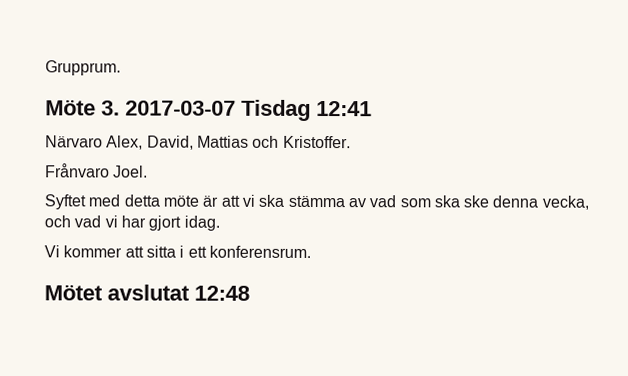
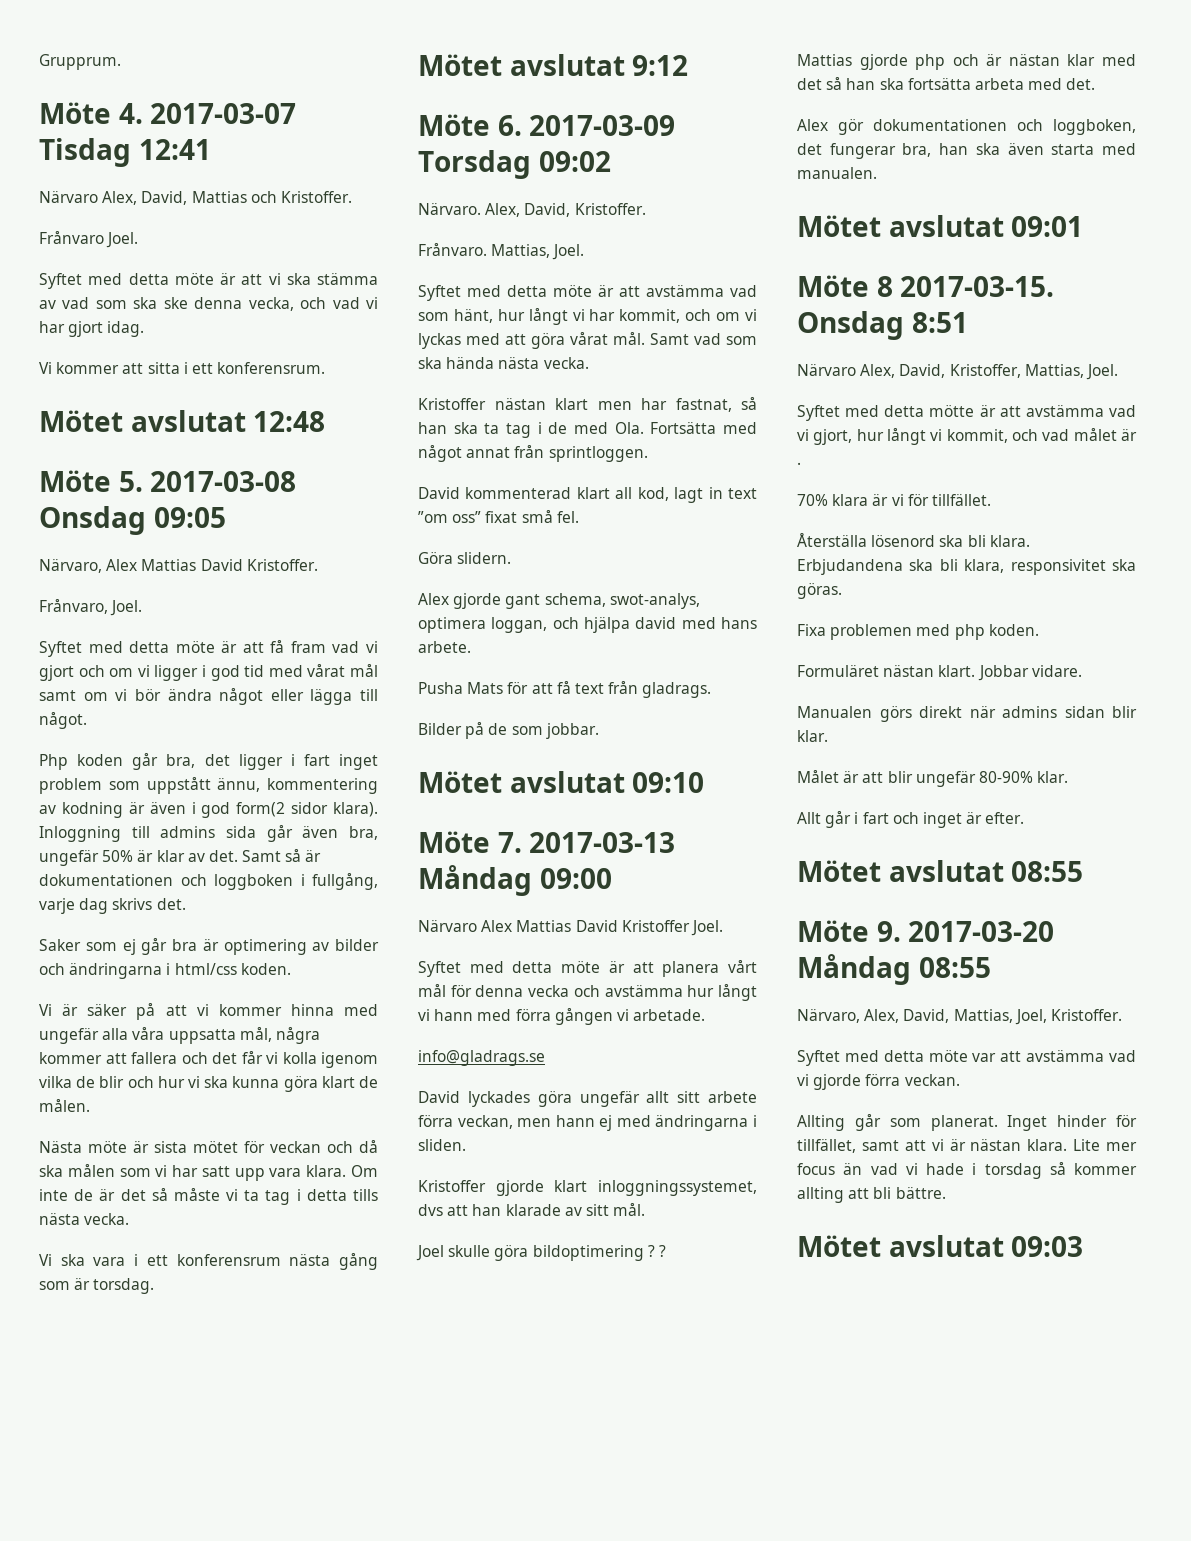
[101,100,120,116] 3. -> [118,103,143,124] 4.
(250, 293) none -> [39,470,297,492] [39,506,226,535] [39,559,318,573] [39,599,143,616] [39,640,378,657] [39,664,378,681] [39,688,378,705] [39,712,87,729] [39,753,378,770] [39,777,378,794] [39,802,378,818] [39,825,378,842] [39,849,322,866] [39,873,378,890] [39,898,186,914] [39,938,379,955] [39,963,291,979] [39,1003,378,1020] [39,1027,320,1044] [39,1051,378,1068] [39,1076,378,1092] [39,1099,90,1112] [39,1140,378,1153] [39,1164,378,1181] [39,1188,378,1205] [39,1213,130,1225] [39,1253,378,1270] [39,1278,155,1294] [418,54,689,76] [418,114,676,136] [418,150,611,179] [418,203,646,217] [418,243,585,260] [418,285,757,301] [418,308,757,325] [418,332,757,349] [418,357,589,369] [418,397,757,412] [418,422,757,438] [418,445,648,462] [418,487,757,503] [418,510,579,523] [418,552,512,564] [418,593,700,609] [418,617,757,633] [418,641,471,653] [418,681,712,698] [418,722,599,739] [418,771,705,793] [418,831,676,853] [418,865,612,896] [418,920,723,936] [418,960,757,977] [418,984,757,1001] [418,1008,706,1025] [418,1050,545,1066] [418,1091,757,1107] [418,1115,757,1131] [418,1139,466,1151] [418,1180,757,1196] [418,1203,646,1216] [416,1245,666,1261] [797,54,1136,70] [797,77,1096,90] [797,119,1136,135] [797,143,1136,159] [797,167,877,179] [797,215,1084,237] [797,275,1055,297] [797,311,968,340] [797,364,1118,380] [797,405,1136,421] [797,428,1137,445] [797,462,801,465] [797,494,991,506] [797,533,1030,547] [797,559,1136,575] [797,583,842,599] [797,624,1039,640] [797,665,1082,681] [797,706,1137,722] [797,730,828,742] [797,770,1069,787] [797,811,1025,828] [797,860,1084,882] [797,920,1055,942] [797,954,991,985] [797,1009,1122,1025] [797,1050,1136,1066] [797,1074,960,1090] [797,1114,1137,1131] [797,1139,1137,1153] [797,1162,1137,1179] [797,1187,946,1203] [797,1235,1084,1257] // Möte 5. 2017-03-08 Onsdag 09:05 // Närvaro, Alex Mattias David Kristoffer. // Frånvaro, Joel. // Syftet med detta möte är att få fram vad vi gjort och om vi ligger i god tid med vårat mål samt om vi bör ändra något eller lägga till något. // Php koden går bra, det ligger i fart inget problem som uppstått ännu, kommentering av kodning är även i god form(2 sidor klara). Inloggning till admins sida går även bra, ungefär 50% är klar av det. Samt så är dokumentationen och loggboken i fullgång, varje dag skrivs det. // Saker som ej går bra är optimering av bilder och ändringarna i html/css koden. // Vi är säker på att vi kommer hinna med ungefär alla våra uppsatta mål, några kommer att fallera och det får vi kolla igenom vilka de blir och hur vi ska kunna göra klart de målen. // Nästa möte är sista mötet för veckan och då ska målen som vi har satt upp vara klara. Om inte de är det så måste vi ta tag i detta tills nästa vecka. // Vi ska vara i ett konferensrum nästa gång som är torsdag. // Mötet avslutat 9:12 // Möte 6. 2017-03-09 Torsdag 09:02 // Närvaro. Alex, David, Kristoffer. // Frånvaro. Mattias, Joel. // Syftet med detta möte är att avstämma vad som hänt, hur långt vi har kommit, och om vi lyckas med att göra vårat mål. Samt vad som ska hända nästa vecka. // Kristoffer nästan klart men har fastnat, så han ska ta tag i de med Ola. Fortsätta med något annat från sprintloggen. // David kommenterad klart all kod, lagt in text ”om oss” fixat små fel. // Göra slidern. // Alex gjorde gant schema, swot-analys, optimera loggan, och hjälpa david med hans arbete. // Pusha Mats för att få text från gladrags. // Bilder på de som jobbar. // Mötet avslutat 09:10 // Möte 7. 2017-03-13 Måndag 09:00 // Närvaro Alex Mattias David Kristoffer Joel. // Syftet med detta möte är att planera vårt mål för denna vecka och avstämma hur långt vi hann med förra gången vi arbetade. // info@gladrags.se // David lyckades göra ungefär allt sitt arbete förra veckan, men hann ej med ändringarna i sliden. // Kristoffer gjorde klart inloggningssystemet, dvs att han klarade av sitt mål. // Joel skulle göra bildoptimering ? ? // Mattias gjorde php och är nästan klar med det så han ska fortsätta arbeta med det. // Alex gör dokumentationen och loggboken, det fungerar bra, han ska även starta med manualen. // Mötet avslutat 09:01 // Möte 8 2017-03-15. Onsdag 8:51 // Närvaro Alex, David, Kristoffer, Mattias, Joel. // Syftet med detta mötte är att avstämma vad vi gjort, hur långt vi kommit, och vad målet är . // 70% klara är vi för tillfället. // Återställa lösenord ska bli klara. Erbjudandena ska bli klara, responsivitet ska göras. // Fixa problemen med php koden. // Formuläret nästan klart. Jobbar vidare. // Manualen görs direkt när admins sidan blir klar. // Målet är att blir ungefär 80-90% klar. // Allt går i fart och inget är efter. // Mötet avslutat 08:55 // Möte 9. 2017-03-20 Måndag 08:55 // Närvaro, Alex, David, Mattias, Joel, Kristoffer. // Syftet med detta möte var att avstämma vad vi gjorde förra veckan. // Allting går som planerat. Inget hinder för tillfället, samt att vi är nästan klara. Lite mer focus än vad vi hade i torsdag så kommer allting att bli bättre. // Mötet avslutat 09:03

